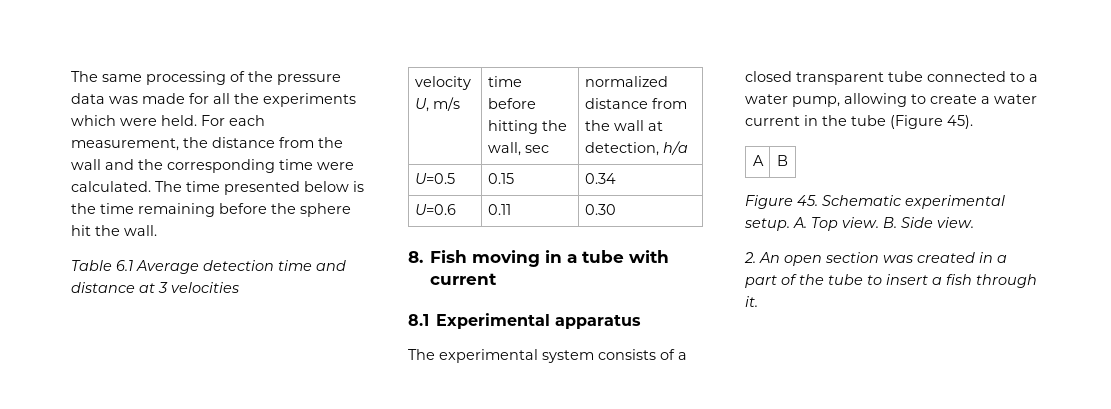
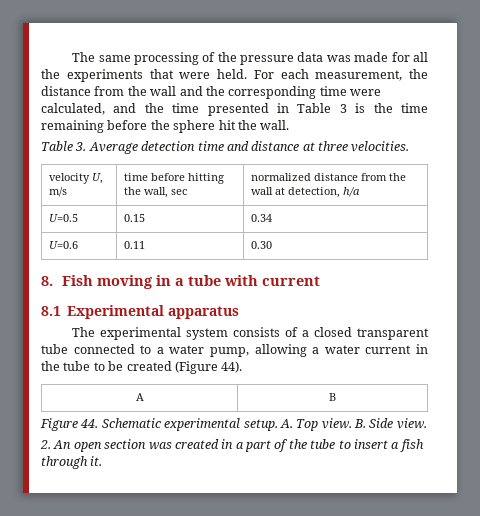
[71,115,116,126] which -> [149,69,174,79] that
[71,181,349,195] calculated. The time presented below -> [41,103,347,116] calculated, and the time presented in Table 3
[116,260,133,271] 6.1 -> [75,142,87,151] 3.
[158,282,239,293] 3 velocities -> [318,141,410,152] three velocities.
[911,94,977,104] to create -> (307, 350) none
[890,115,973,129] (Figure 45). -> [93,361,243,374] to be created (Figure 44).
[797,195,818,206] 45. -> [80,419,99,428] 44.

